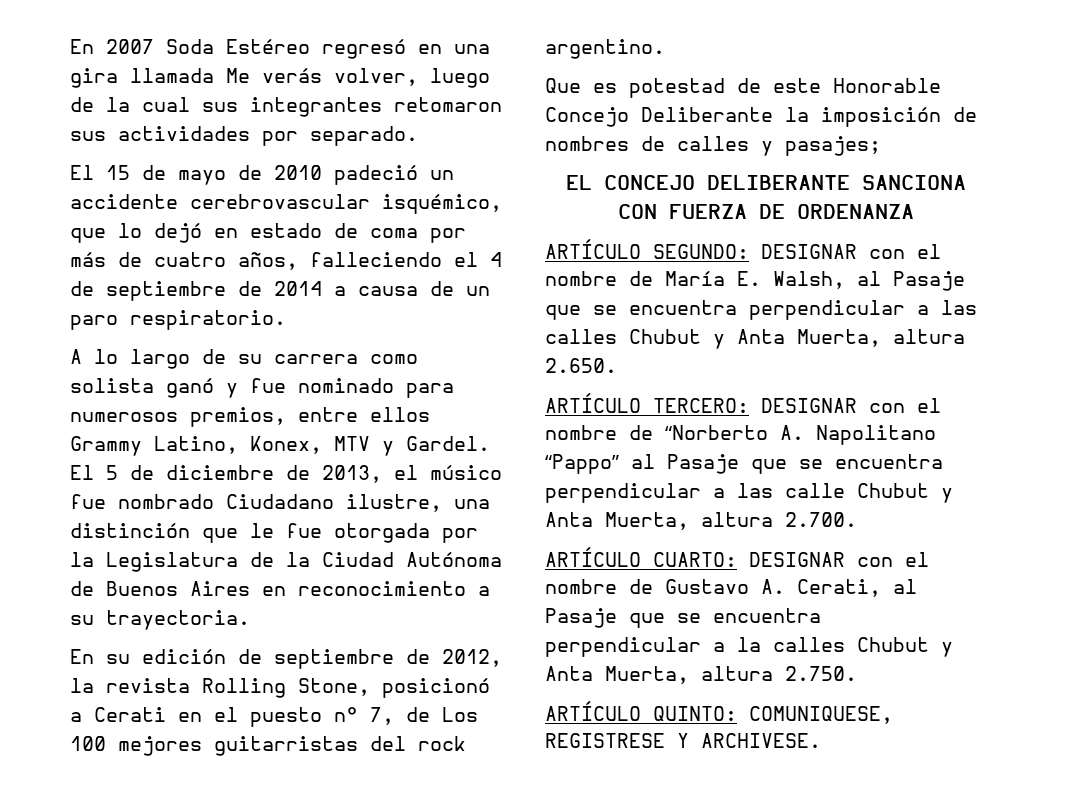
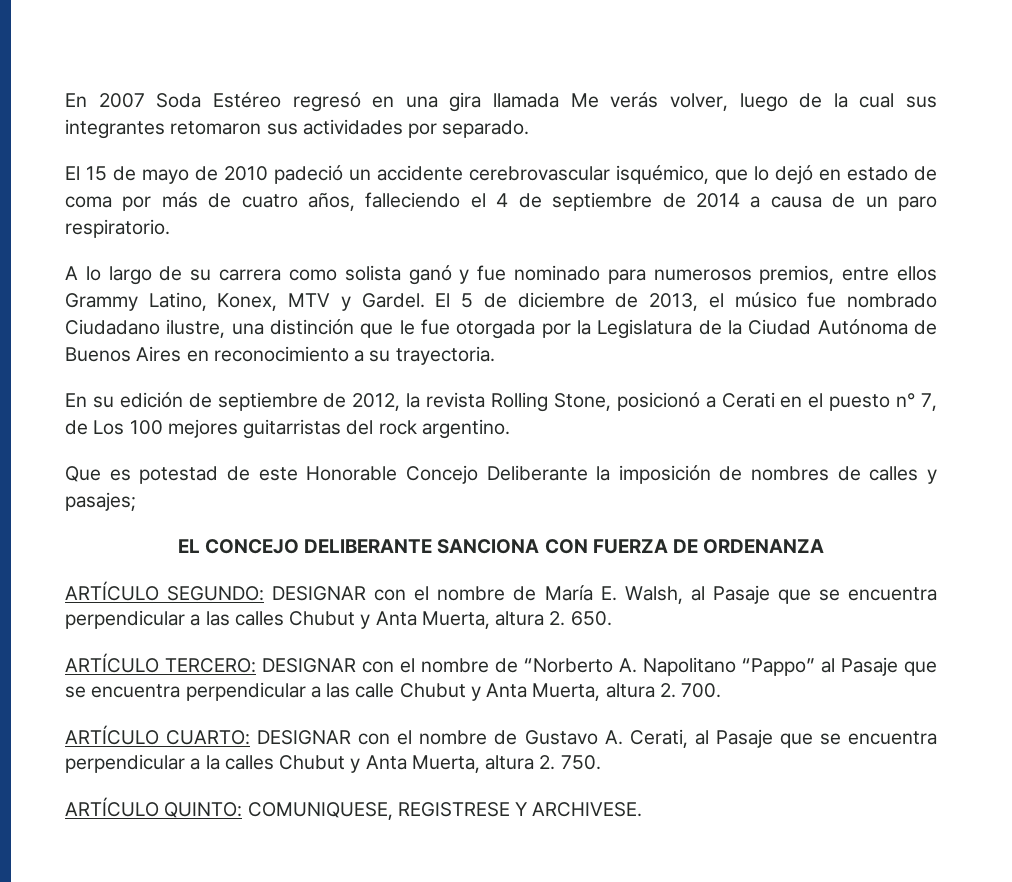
[545,358,617,373] 2.650. -> [549,611,612,626] 2. 650.
[785,512,857,527] 2.700. -> [659,683,722,698] 2. 700.
[785,666,857,681] 2.750. -> [539,755,601,770] 2. 750.

